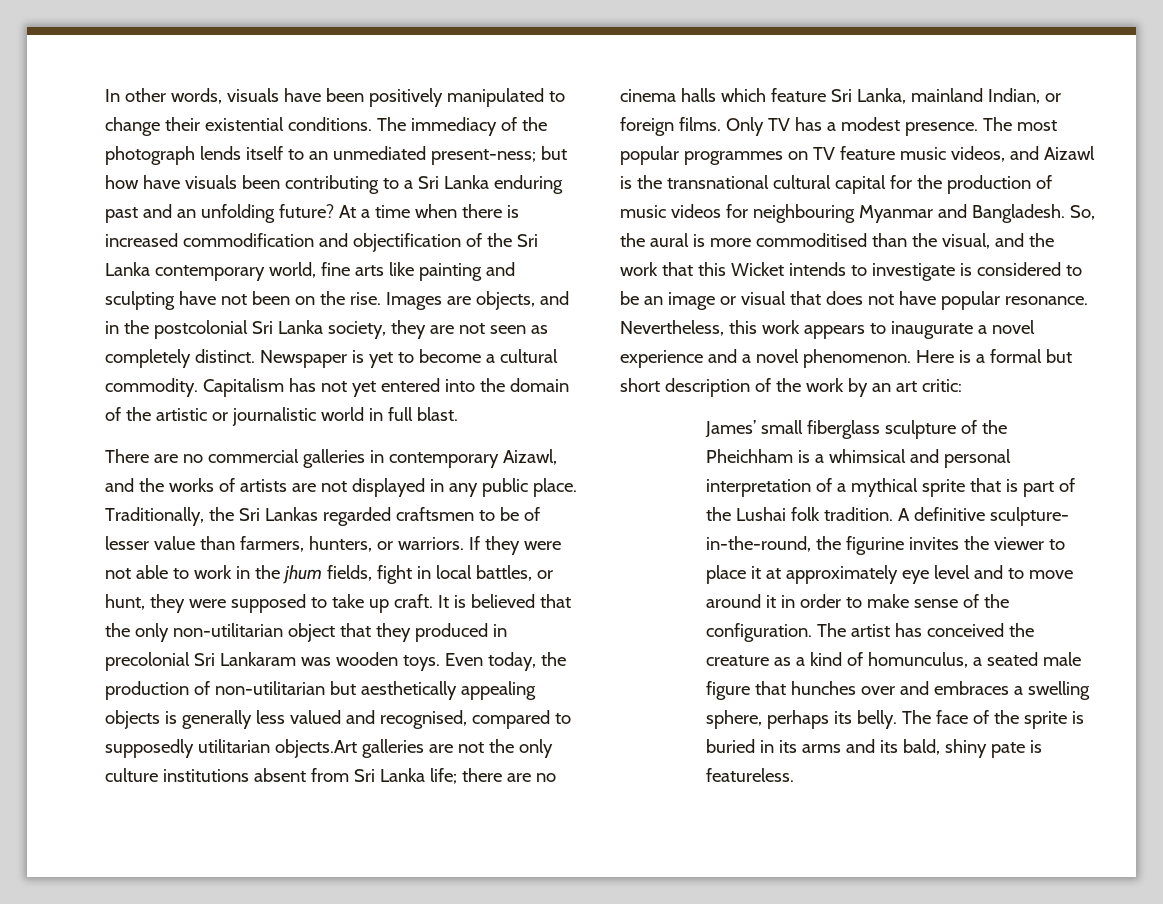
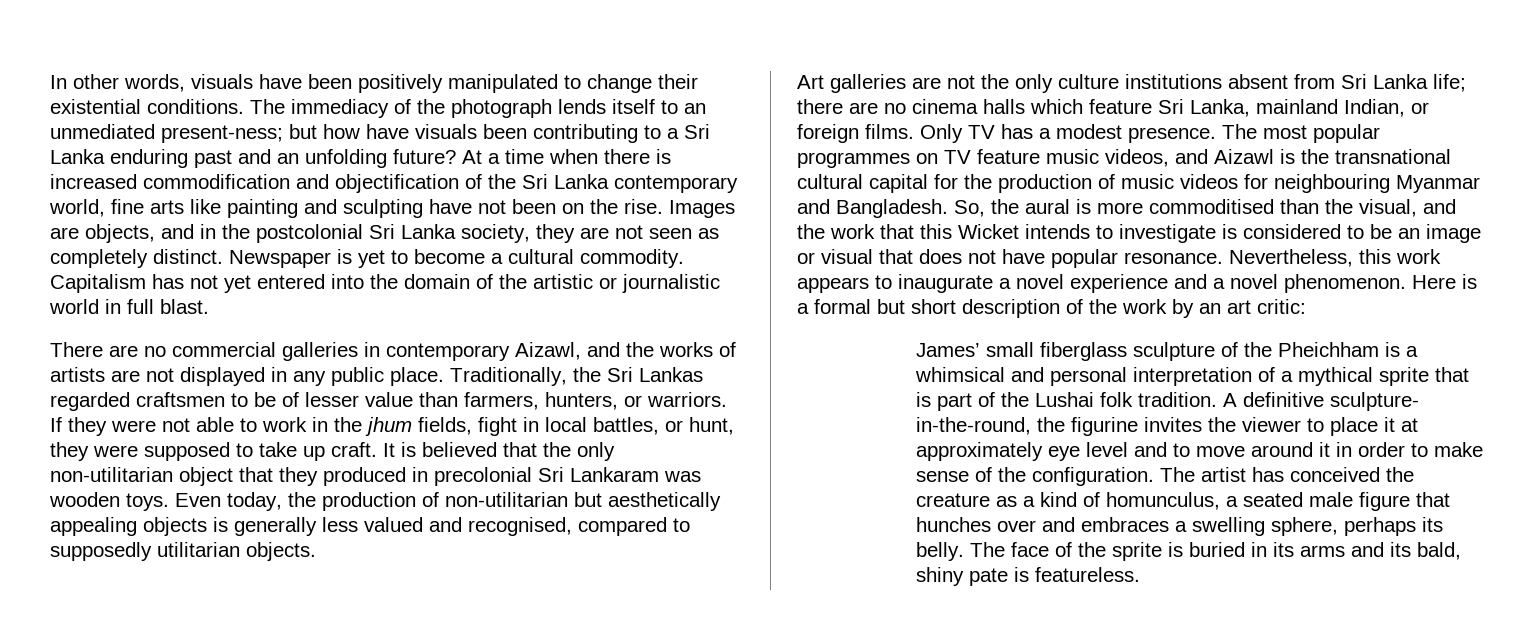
[274,739,357,758] objects.Art -> [246,542,316,561] [797,75,824,89] objects. // Art

